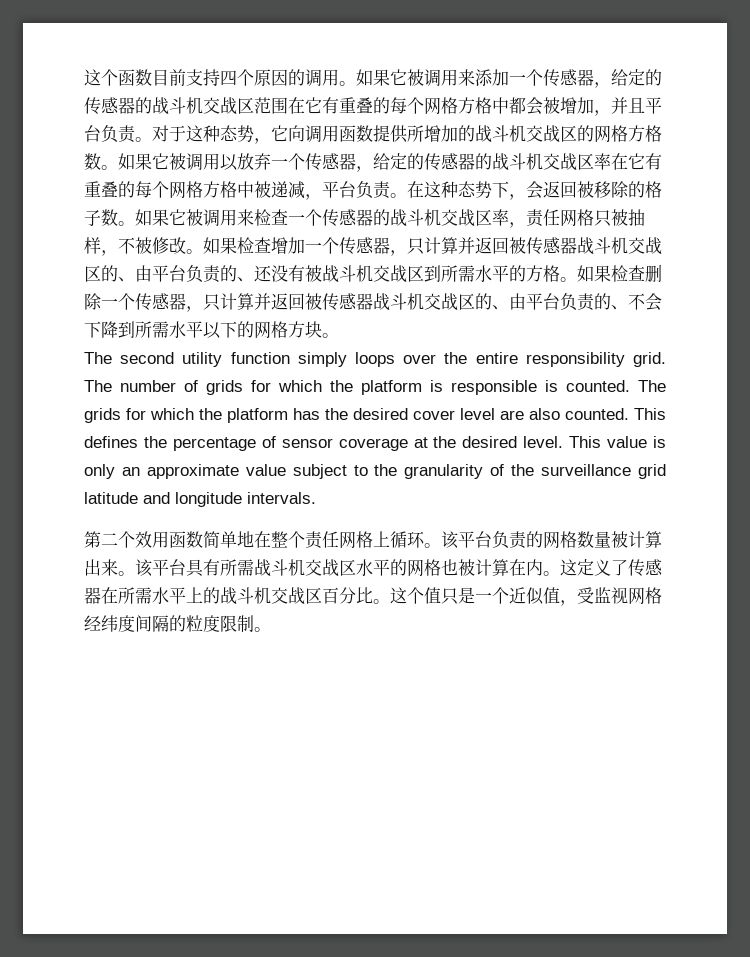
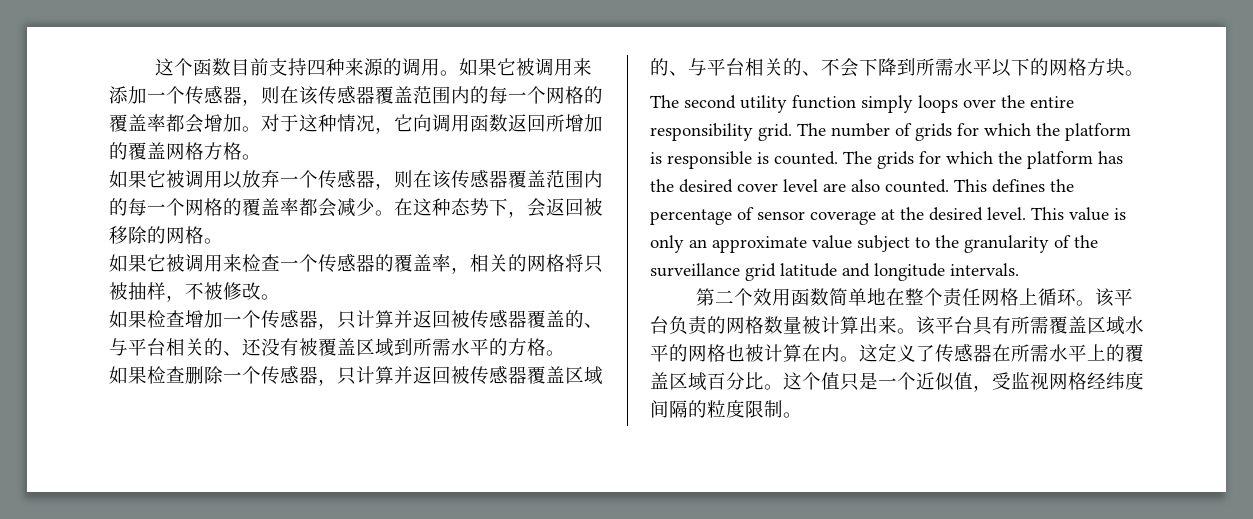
[237,69,288,86] 个原因 -> [326,58,384,76] 种来源
[611,69,662,86] [84,97,662,116] [84,125,136,143] 给定的传感器的战斗机交战区范围在它有重叠的每个网格方格中都会被增加，并且平台负责 -> [261,86,603,105] [109,114,242,133] 则在该传感器覆盖范围内的每一个网格的覆盖率都会增加
[220,125,254,142] 态势 -> [337,114,375,132] 情况
[373,125,408,143] 提供 -> [508,114,546,132] 返回
[475,125,662,143] [84,153,118,170] 战斗机交战区的网格方格数。 -> [128,142,261,160] 覆盖网格方格。 //
[373,153,662,171] [84,181,391,200] 给定的传感器的战斗机交战区率在它有重叠的每个网格方格中被递减，平台负责 -> [394,170,603,189] [109,198,375,217] 则在该传感器覆盖范围内的每一个网格的覆盖率都会减少
[645,181,662,198] [84,209,135,226] 格子数。 -> [166,226,223,244] 网格。 //
[390,209,594,228] 战斗机交战区率，责任网格 -> [394,254,584,274] 覆盖率，相关的网格将
(203, 251) none -> (280, 297) //
[577,237,662,255] [84,265,424,283] 战斗机交战区的、由平台负责的、还没有被战斗机交战区 -> [527,310,603,328] [109,338,394,357] 覆盖的、与平台相关的、还没有被覆盖区域
(577, 279) none -> (565, 353) //
[373,293,595,311] 战斗机交战区的、由平台负责 -> [527,366,603,385] [650,58,783,76] 覆盖区域的、与平台相关
[254,559,356,577] 战斗机交战区 -> [1049,316,1125,335] 覆盖区域
[220,587,322,605] 战斗机交战区 -> [1125,344,1144,362] [650,372,707,391] 覆盖区域

